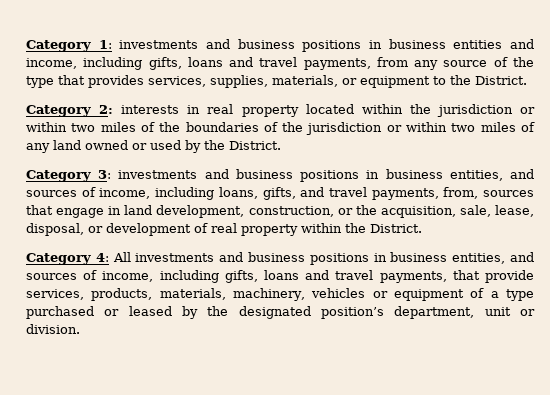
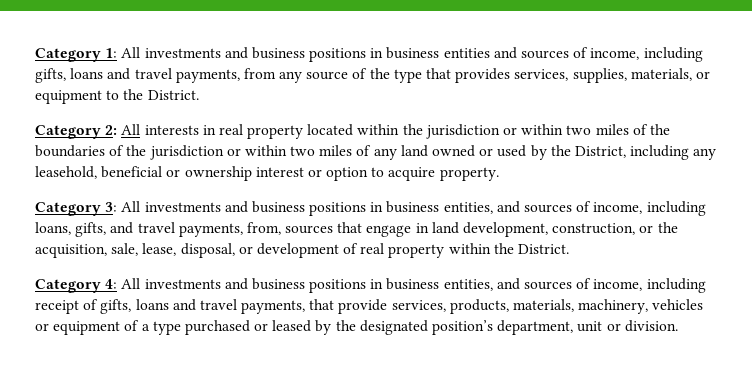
(112, 44) none -> [121,47,141,58] All
(534, 44) none -> [521,47,589,59] sources of
(114, 109) none -> [121,124,141,135] All
[229,141,281,150] District. -> [574,145,717,160] [35,166,499,181] District, including any leasehold, beneficial or ownership interest or option to acquire property.
(112, 174) none -> [121,201,141,212] All
(219, 276) none -> [35,299,99,314] receipt of

